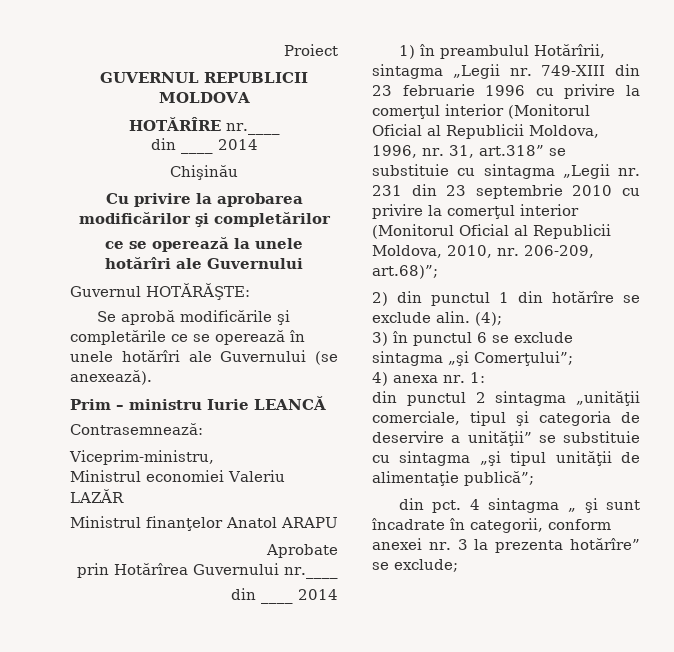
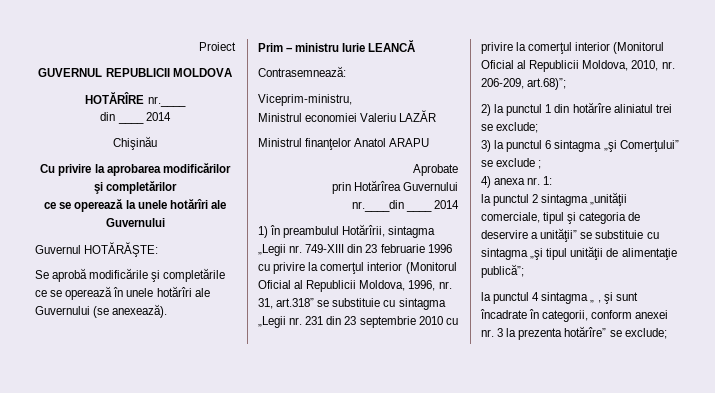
[284,567,339,579] [231,588,256,600] nr.____ // din -> [351,200,404,212] // nr.____din
[397,291,422,303] din -> [494,104,505,113] la
[623,295,640,303] [372,311,502,326] [372,331,573,346] [372,351,573,366] se exclude alin. (4); // 3) în punctul 6 se exclude sintagma „şi Comerţului”; -> [613,104,672,113] [481,122,539,133] [481,140,679,152] [481,158,542,169] aliniatul trei se exclude; // 3) la punctul 6 sintagma „şi Comerţului” se exclude ;
[372,391,397,403] din -> [481,194,491,203] la
[398,498,462,513] din pct. -> [481,292,530,304] la punctul
(576, 510) none -> [597,300,601,303] ,

